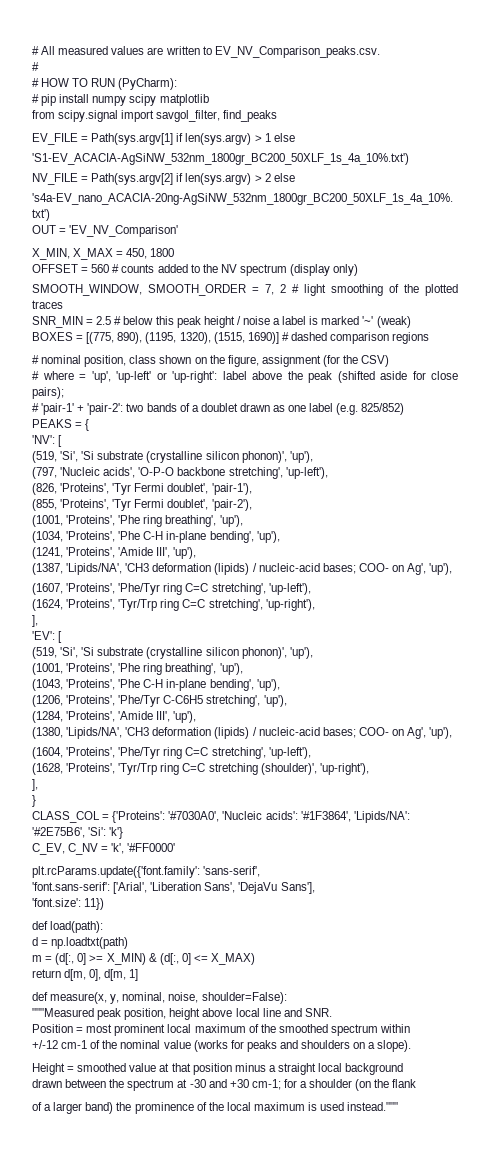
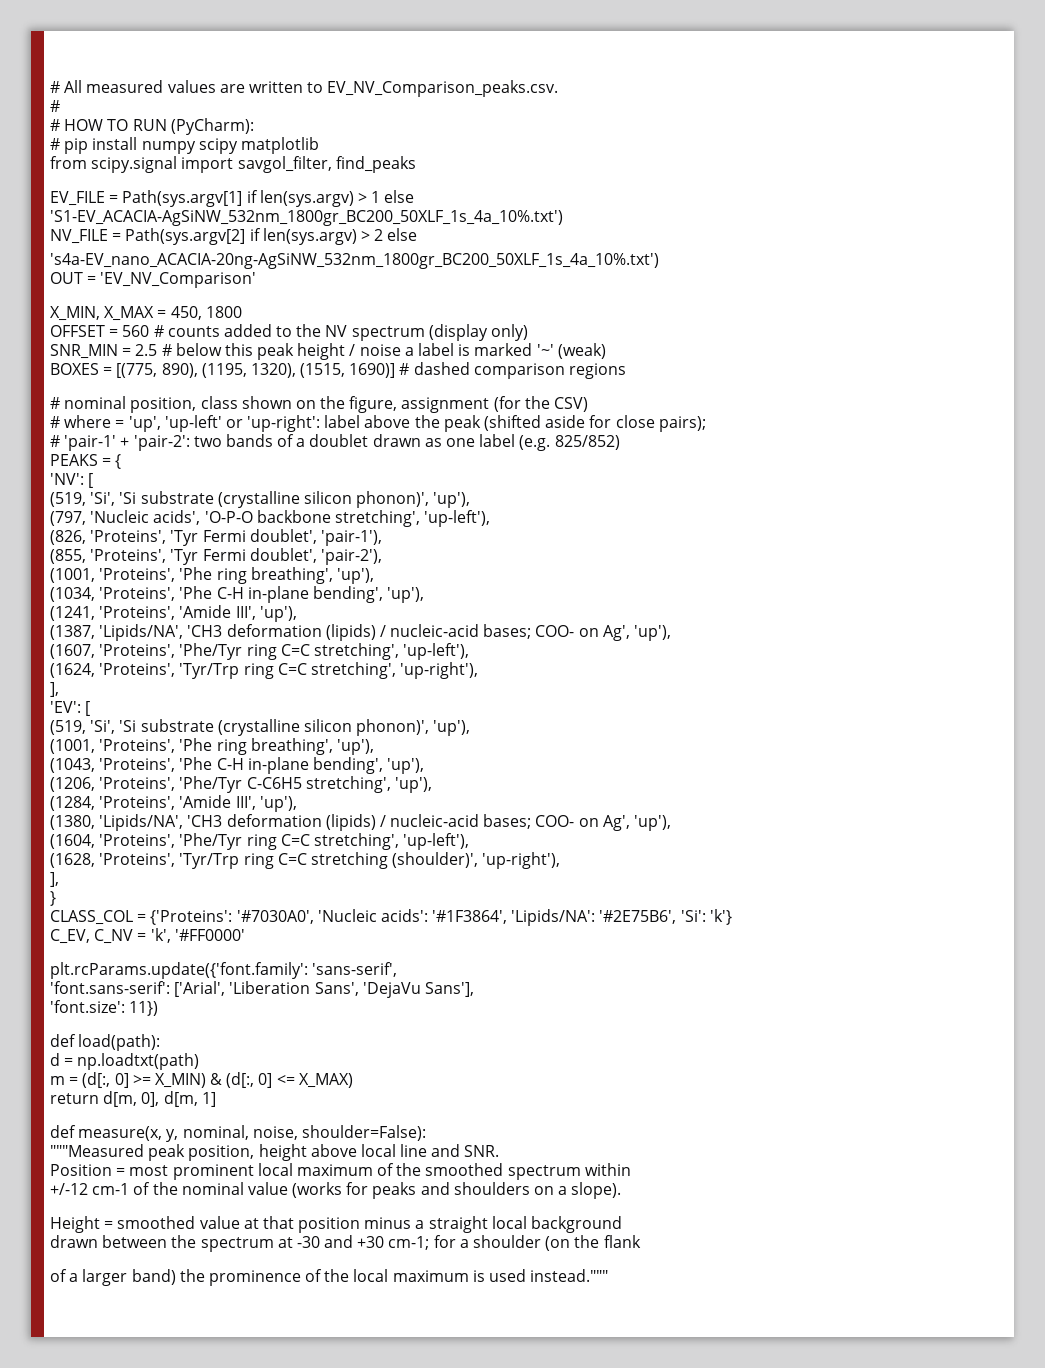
[32,284,458,296] [32,300,63,309] // SMOOTH_WINDOW, SMOOTH_ORDER = 7, 2 # light smoothing of the plotted traces -> (529, 332) none

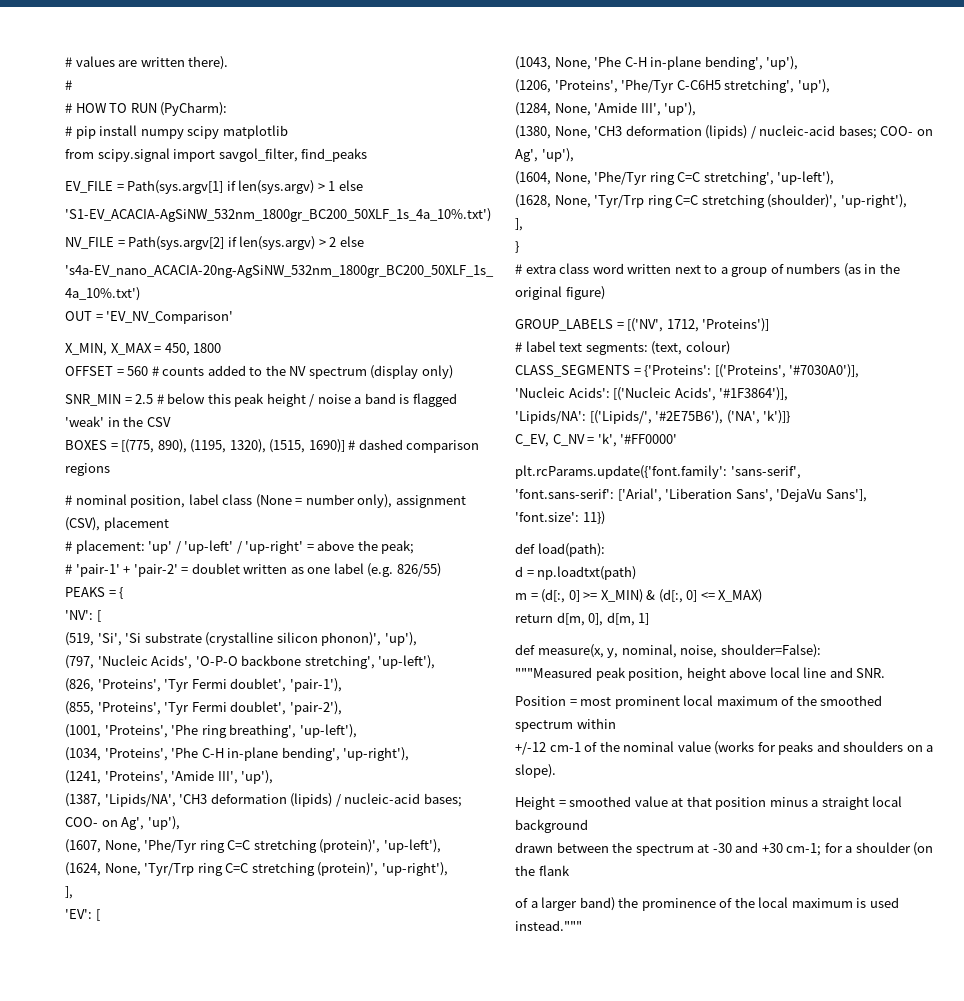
[50,80,164,93] # All measured -> [65,57,72,67] #
[307,80,559,97] to EV_NV_Comparison_peaks.csv. -> [188,56,229,70] there).
[418,343,606,359] label is marked '~' (weak) -> [364,393,457,407] [65,416,171,427] band is flagged 'weak' in the CSV
[200,396,589,413] [50,415,706,432] [50,434,421,451] class shown on the figure, assignment (for the CSV) // # where = 'up', 'up-left' or 'up-right': label above the peak (shifted aside for close pairs); // # 'pair-1' + 'pair-2': two bands of a doublet drawn -> [188,494,466,508] [65,517,169,531] [65,540,415,554] [65,563,288,577] label class (None = number only), assignment (CSV), placement // # placement: 'up' / 'up-left' / 'up-right' = above the peak; // # 'pair-1' + 'pair-2' = doublet written
[554,435,620,450] 825/852) -> [396,563,441,577] 826/55)
[153,510,201,525] acids', -> [151,655,193,669] Acids',
[336,568,374,584] 'up'), -> [299,724,357,738] 'up-left'),
[387,587,425,603] 'up'), -> [343,747,410,761] 'up-right'),
[99,643,399,660] 'Proteins', 'Phe/Tyr ring C=C stretching', -> [104,839,381,853] None, 'Phe/Tyr ring C=C stretching (protein)',
[99,662,396,679] 'Proteins', 'Tyr/Trp ring C=C stretching', -> [104,862,379,876] None, 'Tyr/Trp ring C=C stretching (protein)',
[50,719,471,736] [50,738,374,755] // (519, 'Si', 'Si substrate (crystalline silicon phonon)', 'up'), // (1001, 'Proteins', 'Phe ring breathing', 'up'), -> (100, 915) none
[99,758,176,772] 'Proteins', -> [554,57,591,70] None,
[99,796,176,810] 'Proteins', -> [554,103,591,116] None,
[99,814,184,831] 'Lipids/NA', -> [554,126,591,139] None,
[99,834,176,848] 'Proteins', -> [554,172,591,185] None,
[99,853,176,867] 'Proteins', -> [554,195,591,208] None,
[50,909,732,926] CLASS_COL = {'Proteins': '#7030A0', 'Nucleic acids': '#1F3864', 'Lipids/NA': '#2E75B6', 'Si': 'k'} -> [515,263,900,277] [515,286,605,300] [515,318,770,332] [515,341,730,355] [515,364,860,378] [515,387,789,401] [515,410,791,424] # extra class word written next to a group of numbers (as in the original figure) // GROUP_LABELS = [('NV', 1712, 'Proteins')] // # label text segments: (text, colour) // CLASS_SEGMENTS = {'Proteins': [('Proteins', '#7030A0')], // 'Nucleic Acids': [('Nucleic Acids', '#1F3864')], // 'Lipids/NA': [('Lipids/', '#2E75B6'), ('NA', 'k')]}

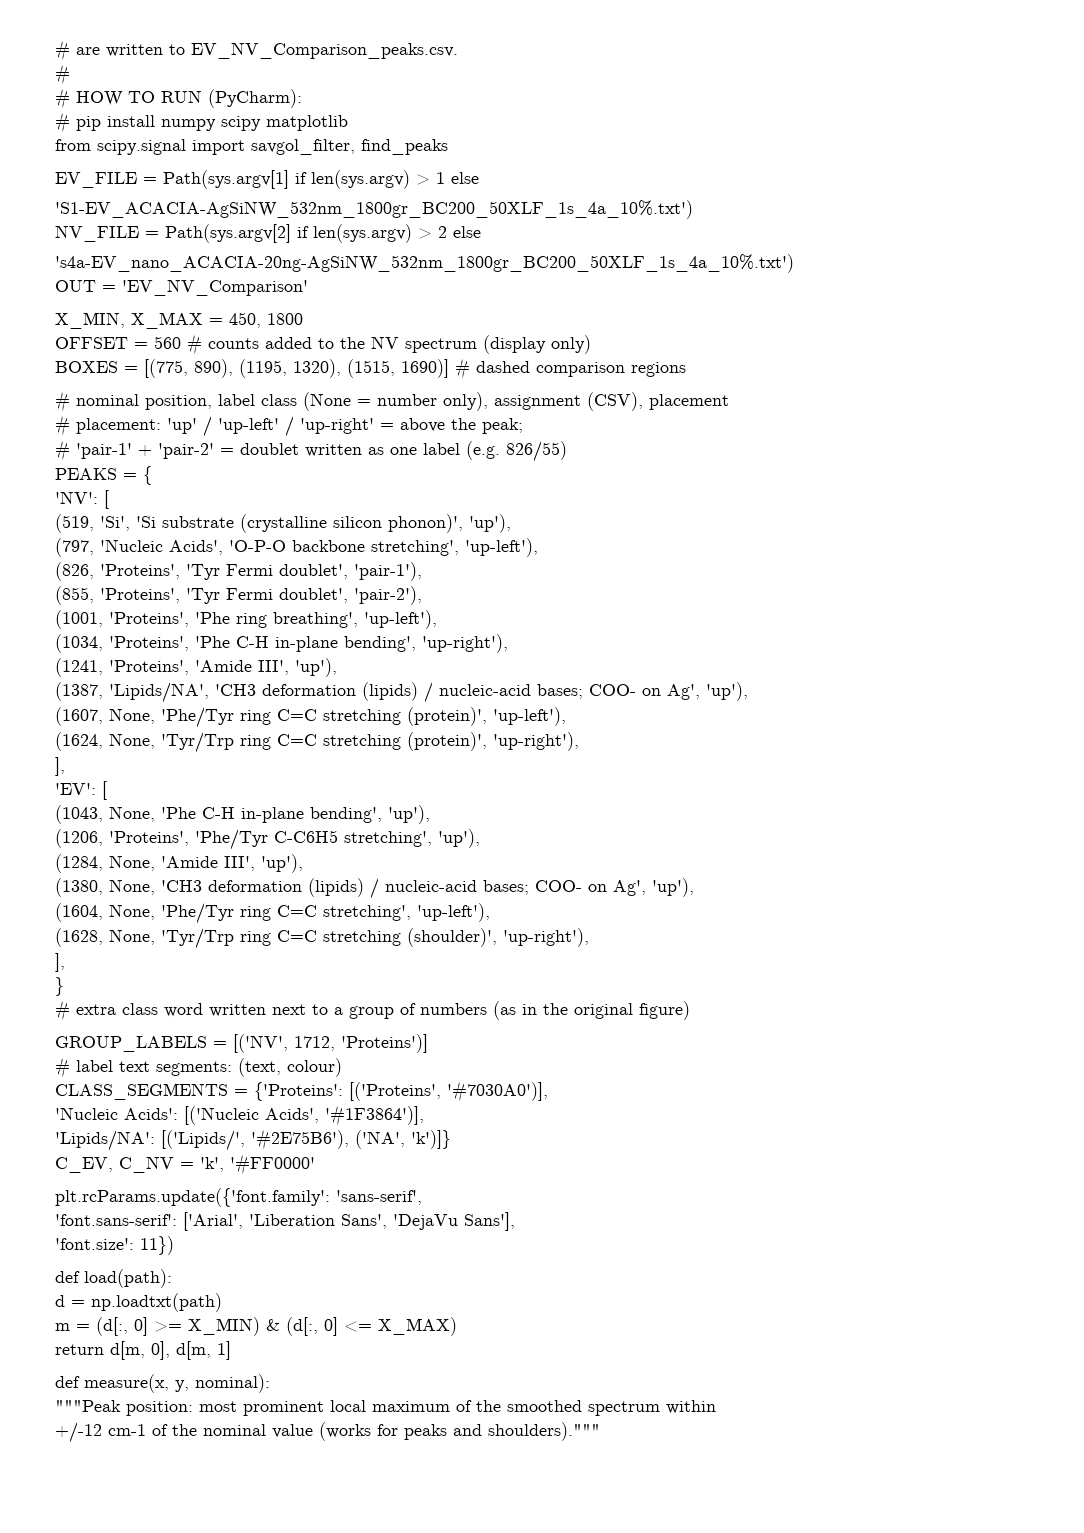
[65,56,115,67] # values -> [55,40,70,61] #
[188,56,229,70] there). -> [169,42,458,59] to EV_NV_Comparison_peaks.csv.
[65,393,457,407] [65,416,171,427] // SNR_MIN = 2.5 # below this peak height / noise a band is flagged 'weak' in the CSV -> (591, 344) none
[621,644,821,658] [515,667,886,681] [515,696,577,706] nominal, noise, shoulder=False): // """Measured peak position, height above local line and SNR. // Position = -> [195,1374,270,1393] [55,1400,193,1416] nominal): // """Peak position:
[843,741,934,752] [515,764,556,778] [515,796,903,810] [515,819,588,833] [515,842,934,856] [515,865,570,876] [515,897,899,911] [515,920,582,931] shoulders on a slope). // Height = smoothed value at that position minus a straight local background // drawn between the spectrum at -30 and +30 cm-1; for a shoulder (on the flank // of a larger band) the prominence of the local maximum is used instead.""" -> [488,1422,600,1441] shoulders)."""

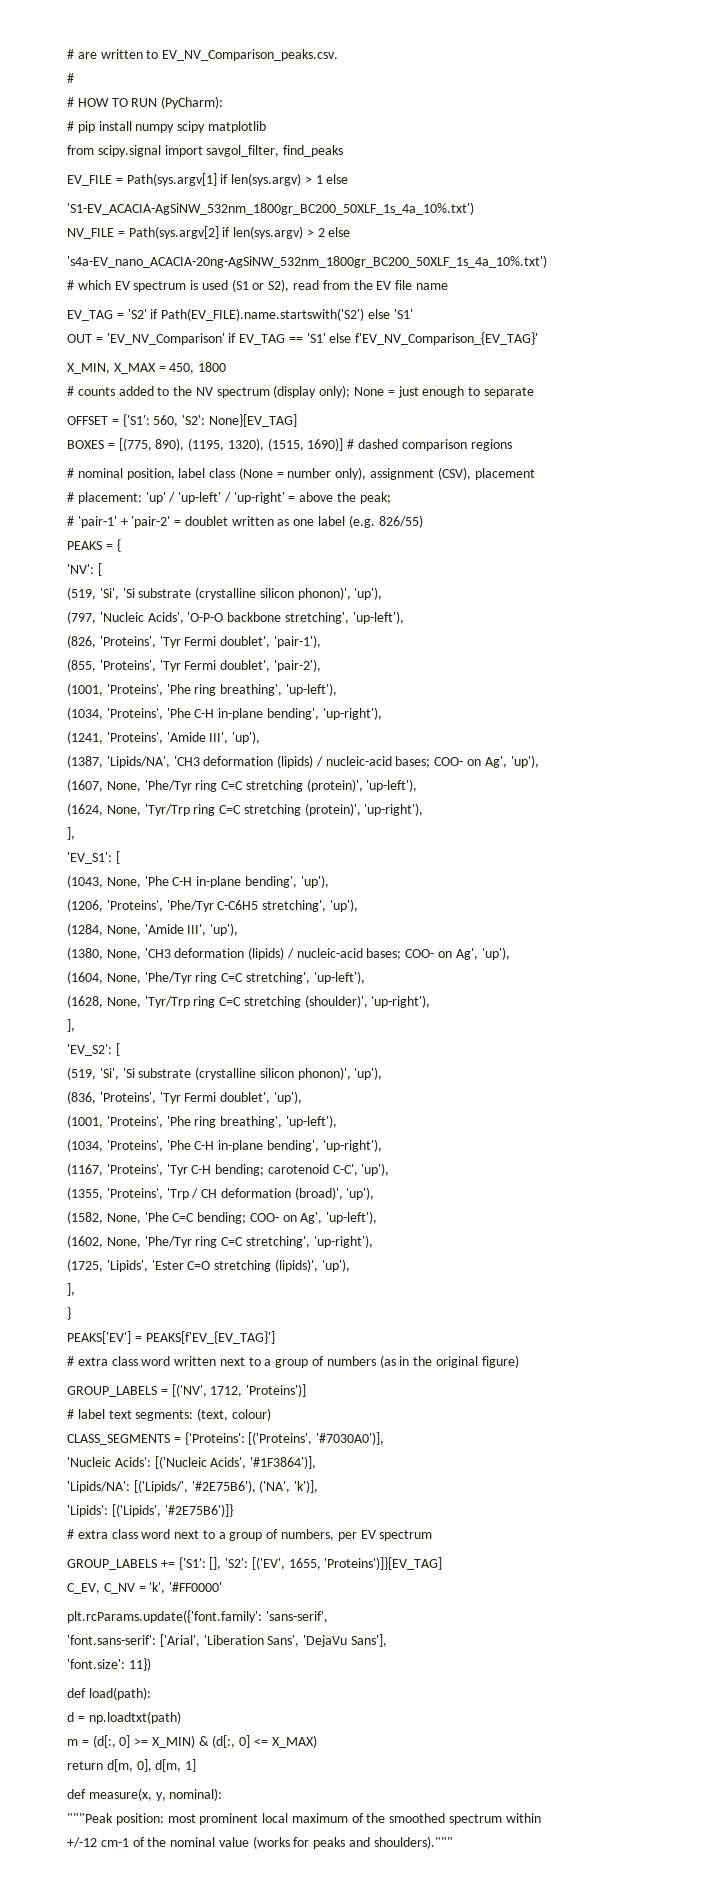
[55,279,308,296] OUT = 'EV_NV_Comparison' -> [67,279,448,292] [67,308,413,321] [67,332,539,345] # which EV spectrum is used (S1 or S2), read from the EV file name // EV_TAG = 'S2' if Path(EV_FILE).name.startswith('S2') else 'S1' // OUT = 'EV_NV_Comparison' if EV_TAG == 'S1' else f'EV_NV_Comparison_{EV_TAG}'
[55,336,181,349] OFFSET = 560 -> (227, 367) none
[551,335,591,354] only) -> [319,385,534,398] [67,414,297,427] only); None = just enough to separate // OFFSET = {'S1': 560, 'S2': None}[EV_TAG]
[55,783,96,795] 'EV': -> [67,852,112,864] 'EV_S1':
[55,977,64,996] } -> [67,1043,120,1056] [67,1067,383,1080] [67,1091,302,1104] [67,1115,337,1128] [67,1139,382,1152] [67,1163,390,1176] [67,1187,375,1200] [67,1211,378,1224] [67,1235,373,1248] [67,1259,350,1272] [67,1283,75,1296] [67,1307,71,1320] [67,1331,275,1344] 'EV_S2': [ // (519, 'Si', 'Si substrate (crystalline silicon phonon)', 'up'), // (836, 'Proteins', 'Tyr Fermi doublet', 'up'), // (1001, 'Proteins', 'Phe ring breathing', 'up-left'), // (1034, 'Proteins', 'Phe C-H in-plane bending', 'up-right'), // (1167, 'Proteins', 'Tyr C-H bending; carotenoid C-C', 'up'), // (1355, 'Proteins', 'Trp / CH deformation (broad)', 'up'), // (1582, None, 'Phe C=C bending; COO- on Ag', 'up-left'), // (1602, None, 'Phe/Tyr ring C=C stretching', 'up-right'), // (1725, 'Lipids', 'Ester C=O stretching (lipids)', 'up'), // ], // } // PEAKS['EV'] = PEAKS[f'EV_{EV_TAG}']
[411,1130,451,1149] 'k')]} -> [294,1480,319,1493] [67,1504,233,1517] [67,1529,433,1541] [67,1557,443,1570] 'k')], // 'Lipids': [('Lipids', '#2E75B6')]} // # extra class word next to a group of numbers, per EV spectrum // GROUP_LABELS += {'S1': [], 'S2': [('EV', 1655, 'Proteins')]}[EV_TAG]

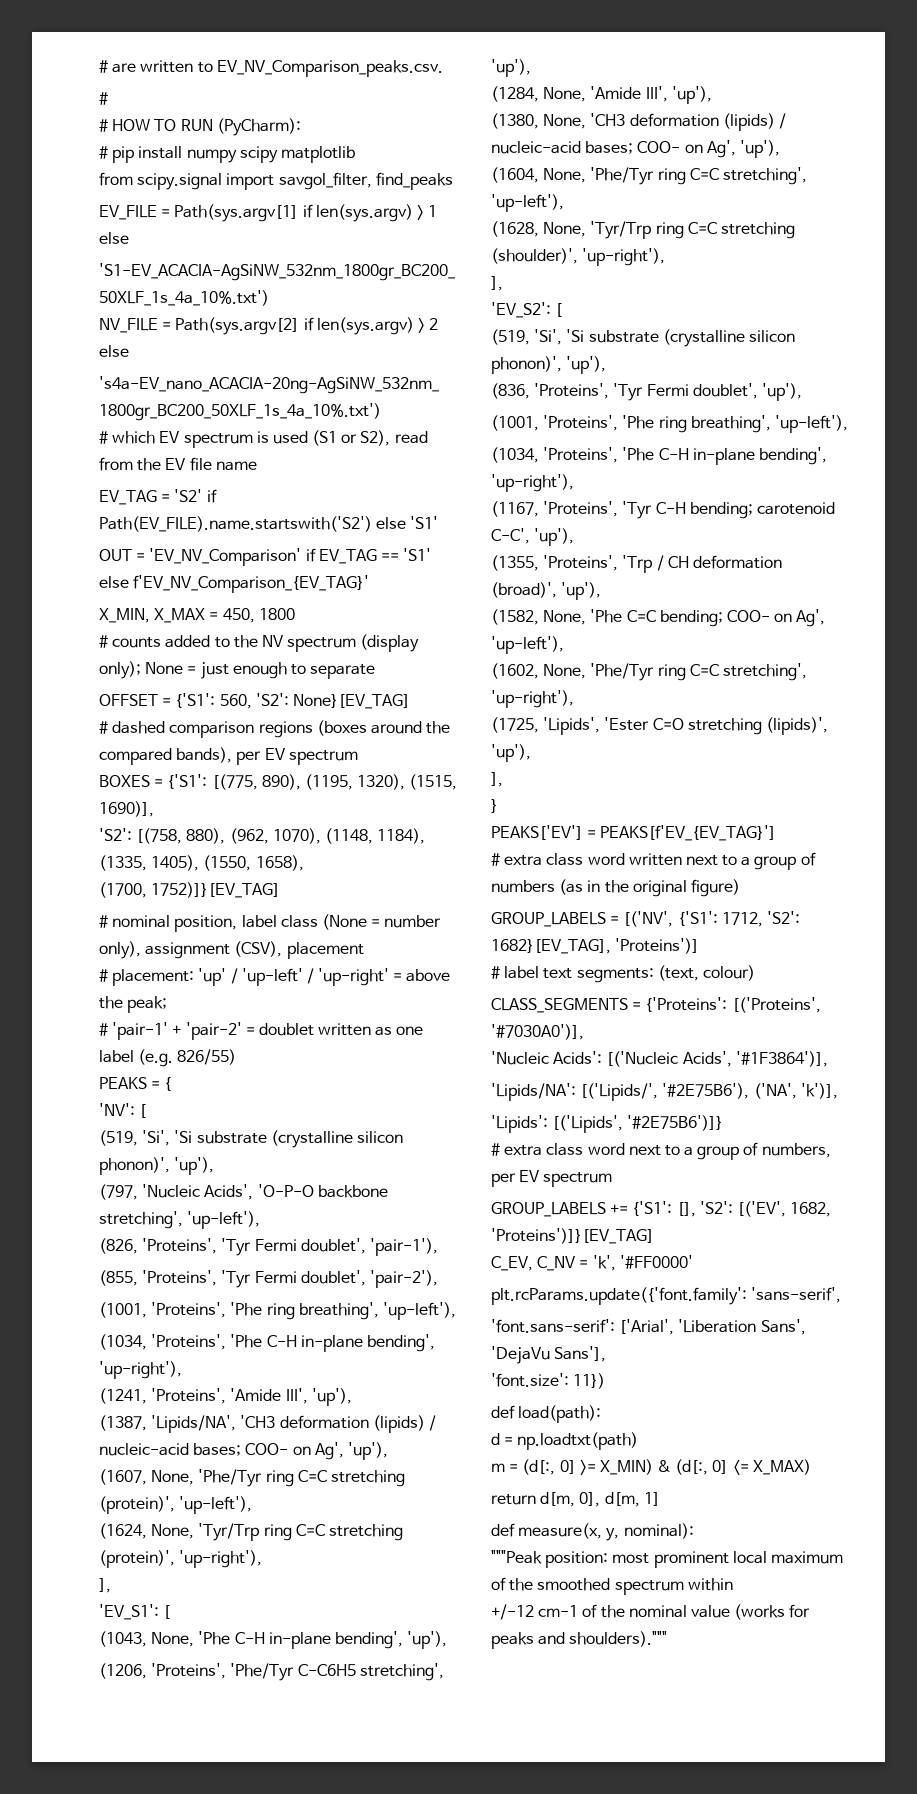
(297, 420) none -> [99,720,451,738] [99,747,358,765] // # dashed comparison regions (boxes around the compared bands), per EV spectrum
(115, 446) none -> [167,774,208,789] {'S1':
[307,438,512,451] 1690)] # dashed comparison regions -> [99,801,154,817] [99,828,426,844] [99,855,304,871] [99,882,281,898] 1690)], // 'S2': [(758, 880), (962, 1070), (1148, 1184), (1335, 1405), (1550, 1658), // (1700, 1752)]}[EV_TAG]
[210,1386,243,1397] 1712, -> [677,911,800,927] [491,939,611,954] {'S1': 1712, 'S2': 1682}[EV_TAG],
[288,1558,321,1570] 1655, -> [790,1202,832,1217] 1682,

